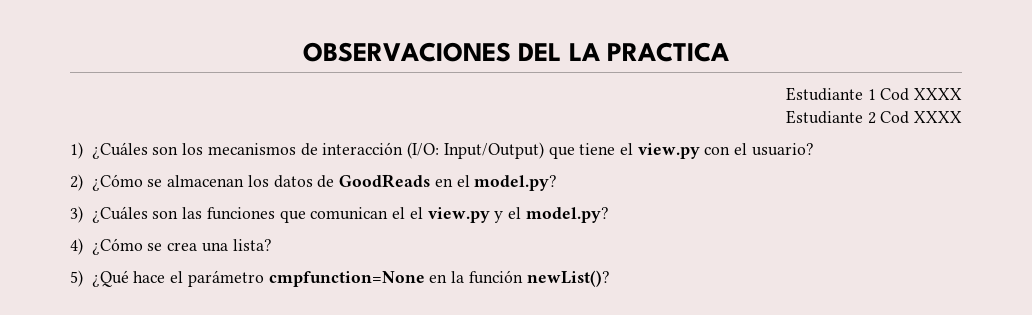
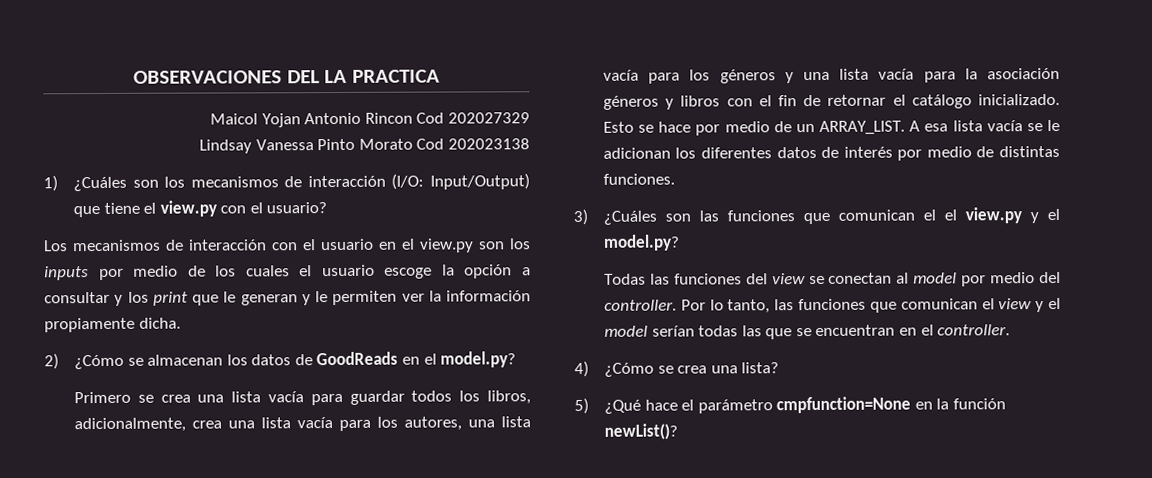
[785,87,963,101] [785,110,963,124] Estudiante 1 Cod XXXX // Estudiante 2 Cod XXXX -> [210,112,530,128] [199,138,530,154] Maicol Yojan Antonio Rincon Cod 202027329 // Lindsay Vanessa Pinto Morato Cod 202023138
(814, 149) none -> [44,238,531,253] [44,264,531,281] [44,290,531,306] [44,317,181,333] // Los mecanismos de interacción con el usuario en el view.py son los inputs por medio de los cuales el usuario escoge la opción a consultar y los print que le generan y le permiten ver la información propiamente dicha.
(558, 183) none -> [73,390,531,406] [73,416,532,433] [602,67,1060,84] [602,93,1060,110] [602,119,1060,136] [602,145,1060,161] [602,173,675,185] // Primero se crea una lista vacía para guardar todos los libros, adicionalmente, crea una lista vacía para los autores, una lista vacía para los géneros y una lista vacía para la asociación géneros y libros con el fin de retornar el catálogo inicializado. Esto se hace por medio de un ARRAY_LIST. A esa lista vacía se le adicionan los diferentes datos de interés por medio de distintas funciones.
(609, 215) none -> [603,271,1061,287] [603,297,1061,314] [603,324,1011,340] // Todas las funciones del view se conectan al model por medio del controller. Por lo tanto, las funciones que comunican el view y el model serían todas las que se encuentran en el controller.

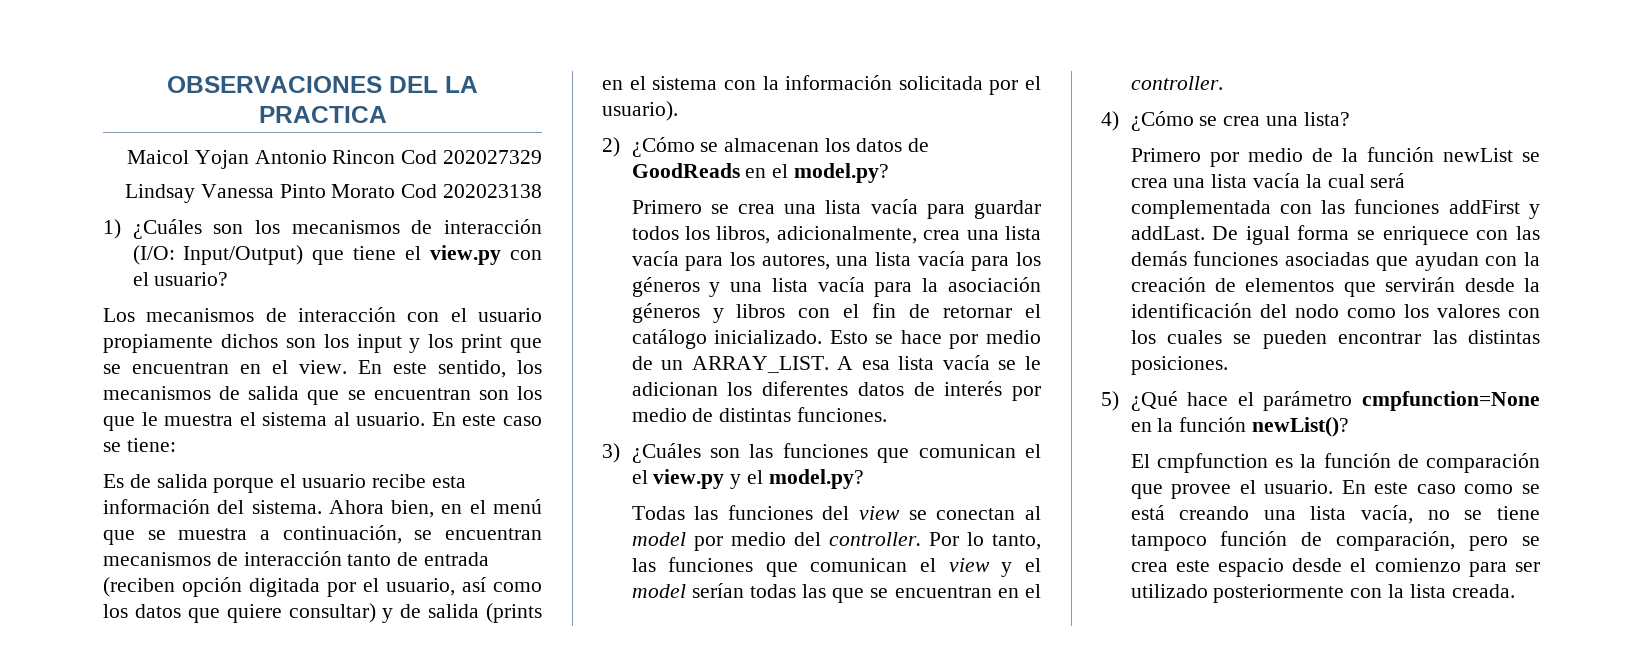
[379,238,531,253] [44,264,531,281] [44,290,531,306] [44,317,181,333] en el view.py son los inputs por medio de los cuales el usuario escoge la opción a consultar y los print que le generan y le permiten ver la información propiamente dicha. -> [103,334,542,353] [103,360,542,378] [103,386,542,405] [103,412,542,431] [103,438,176,452] [103,474,466,493] [103,499,542,518] [103,525,542,545] [103,551,490,566] [103,577,542,597] [103,603,542,623] [602,75,1041,95] [602,101,678,121] propiamente dichos son los input y los print que se encuentran en el view. En este sentido, los mecanismos de salida que se encuentran son los que le muestra el sistema al usuario. En este caso se tiene: // Es de salida porque el usuario recibe esta información del sistema. Ahora bien, en el menú que se muestra a continuación, se encuentran mecanismos de interacción tanto de entrada (reciben opción digitada por el usuario, así como los datos que quiere consultar) y de salida (prints en el sistema con la información solicitada por el usuario).
(780, 368) none -> [1130,147,1540,167] [1130,173,1406,188] [1130,199,1540,219] [1130,225,1540,245] [1130,251,1540,271] [1130,277,1540,297] [1130,303,1540,318] [1130,330,1540,349] [1130,356,1228,375] // Primero por medio de la función newList se crea una lista vacía la cual será complementada con las funciones addFirst y addLast. De igual forma se enriquece con las demás funciones asociadas que ayudan con la creación de elementos que servirán desde la identificación del nodo como los valores con los cuales se pueden encontrar las distintas posiciones.
(678, 431) none -> [1130,453,1540,473] [1130,480,1540,499] [1130,505,1540,524] [1130,531,1540,551] [1130,558,1540,577] [1130,584,1515,603] // El cmpfunction es la función de comparación que provee el usuario. En este caso como se está creando una lista vacía, no se tiene tampoco función de comparación, pero se crea este espacio desde el comienzo para ser utilizado posteriormente con la lista creada.

